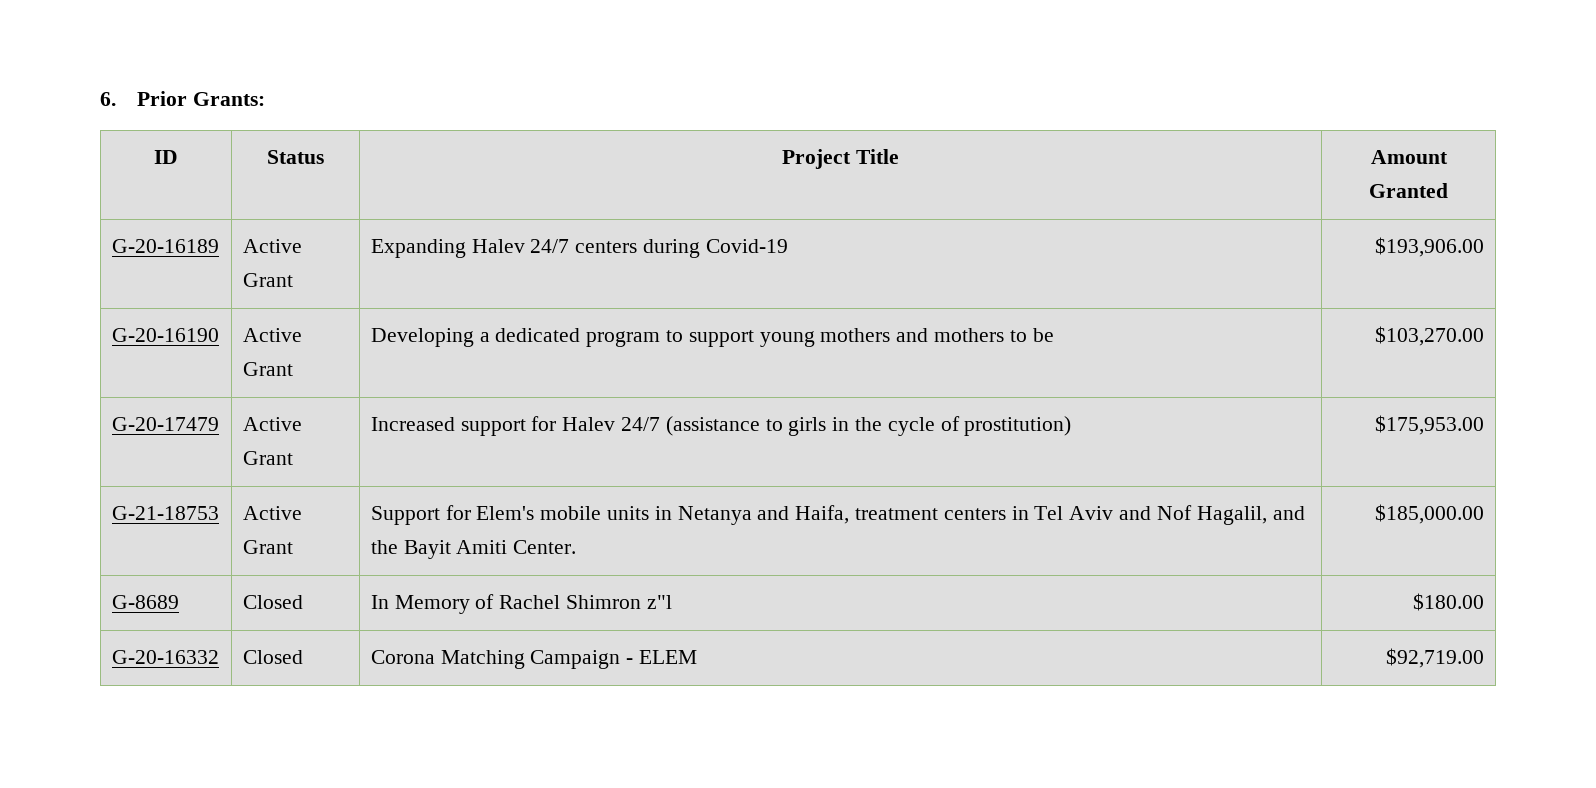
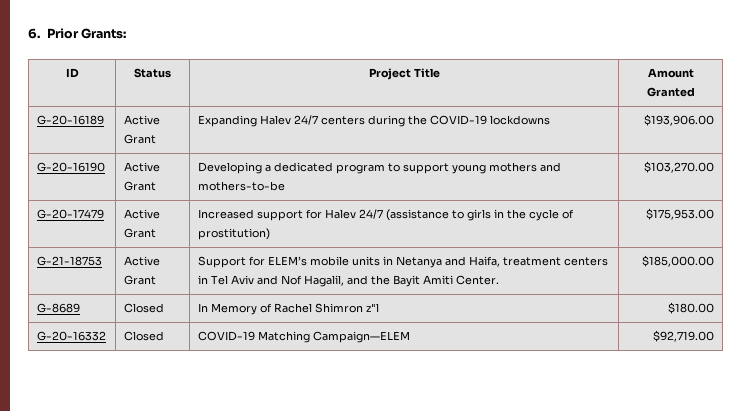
[705,239,788,253] Covid-19 -> [407,115,550,125] the COVID-19 lockdowns
[934,328,1054,342] mothers to be -> [197,181,285,191] mothers-to-be
[476,506,535,520] Elem's -> [267,256,307,266] ELEM’s
[370,650,698,669] Corona Matching Campaign - ELEM -> [197,331,410,343] COVID-19 Matching Campaign—ELEM

